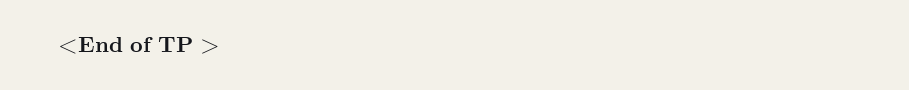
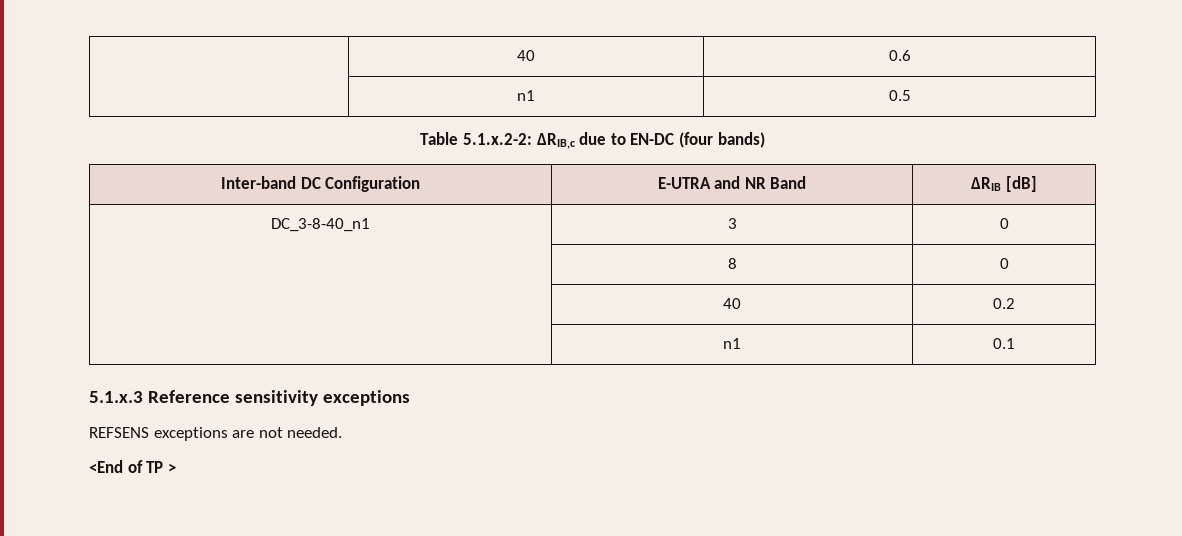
(58, 45) none -> [517,50,535,61] [888,50,911,61] [517,90,535,101] [888,90,911,101] [420,132,765,149] [220,176,421,192] [657,176,807,189] [971,176,1037,192] [271,218,370,232] [727,218,737,229] [999,218,1009,229] [727,258,737,269] [999,258,1009,269] [722,298,741,309] [992,298,1015,309] [722,338,741,349] [992,338,1015,349] [89,390,411,406] [89,427,343,441] | 40 | 0.6 // | n1 | 0.5 // Table 5.1.x.2-2: ΔRIB,c due to EN-DC (four bands) // Inter-band DC Configuration | E-UTRA and NR Band | ΔRIB [dB] // DC_3-8-40_n1 | 3 | 0 // | 8 | 0 // | 40 | 0.2 // | n1 | 0.1 // 5.1.x.3 Reference sensitivity exceptions // REFSENS exceptions are not needed. //

